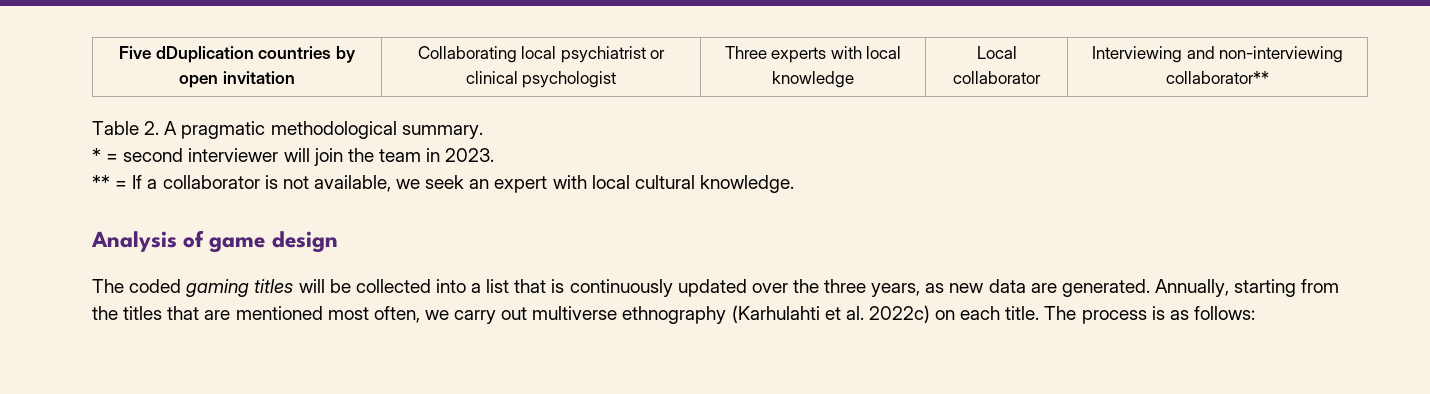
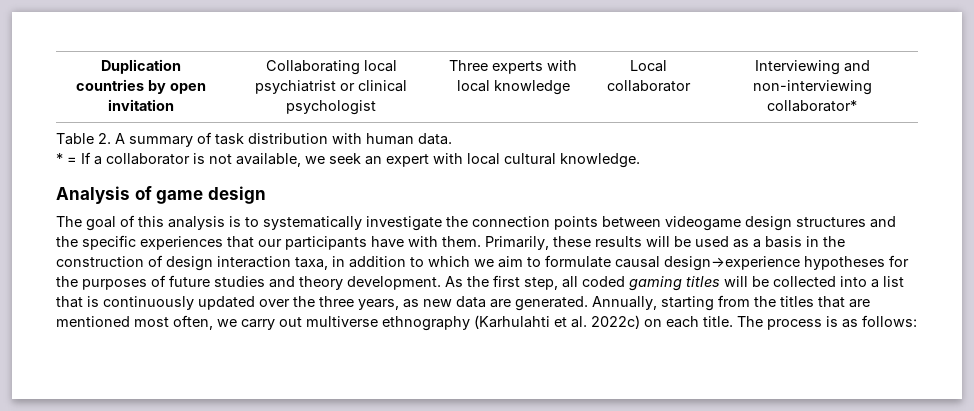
[119,46,254,63] Five dDuplication -> [101,59,181,74] Duplication
[1166,71,1270,84] collaborator** -> [767,100,857,112] collaborator*
[181,121,483,139] [92,148,495,166] [92,175,110,189] pragmatic methodological summary. // * = second interviewer will join the team in 2023. // ** -> [129,132,452,147] [56,153,63,164] summary of task distribution with human data. // *
(124, 286) none -> [86,215,896,231] [56,235,845,250] [56,255,909,271] [56,275,578,290] goal of this analysis is to systematically investigate the connection points between videogame design structures and the specific experiences that our participants have with them. Primarily, these results will be used as a basis in the construction of design interaction taxa, in addition to which we aim to formulate causal design→experience hypotheses for the purposes of future studies and theory development. As the first step, all

